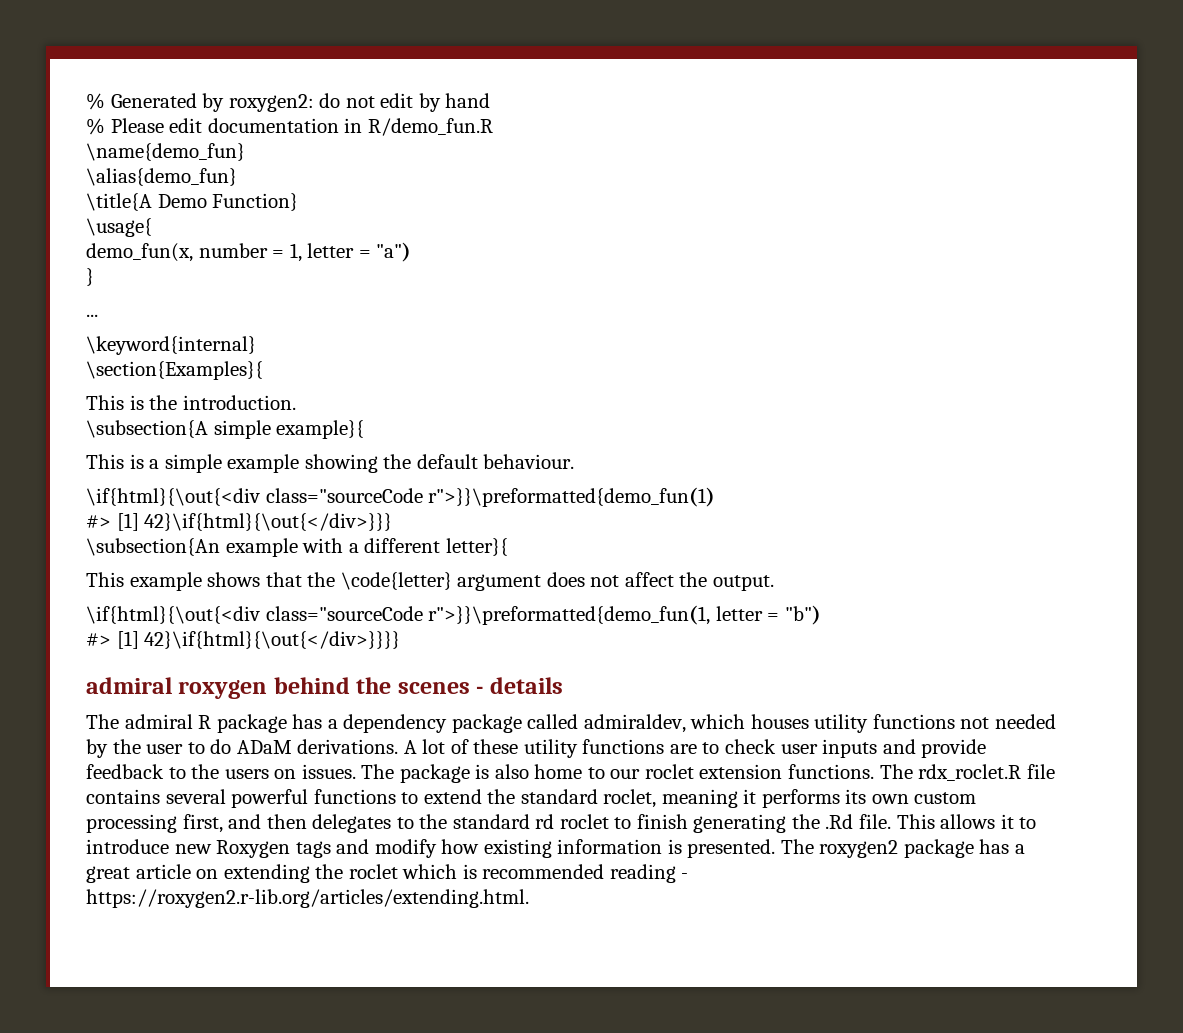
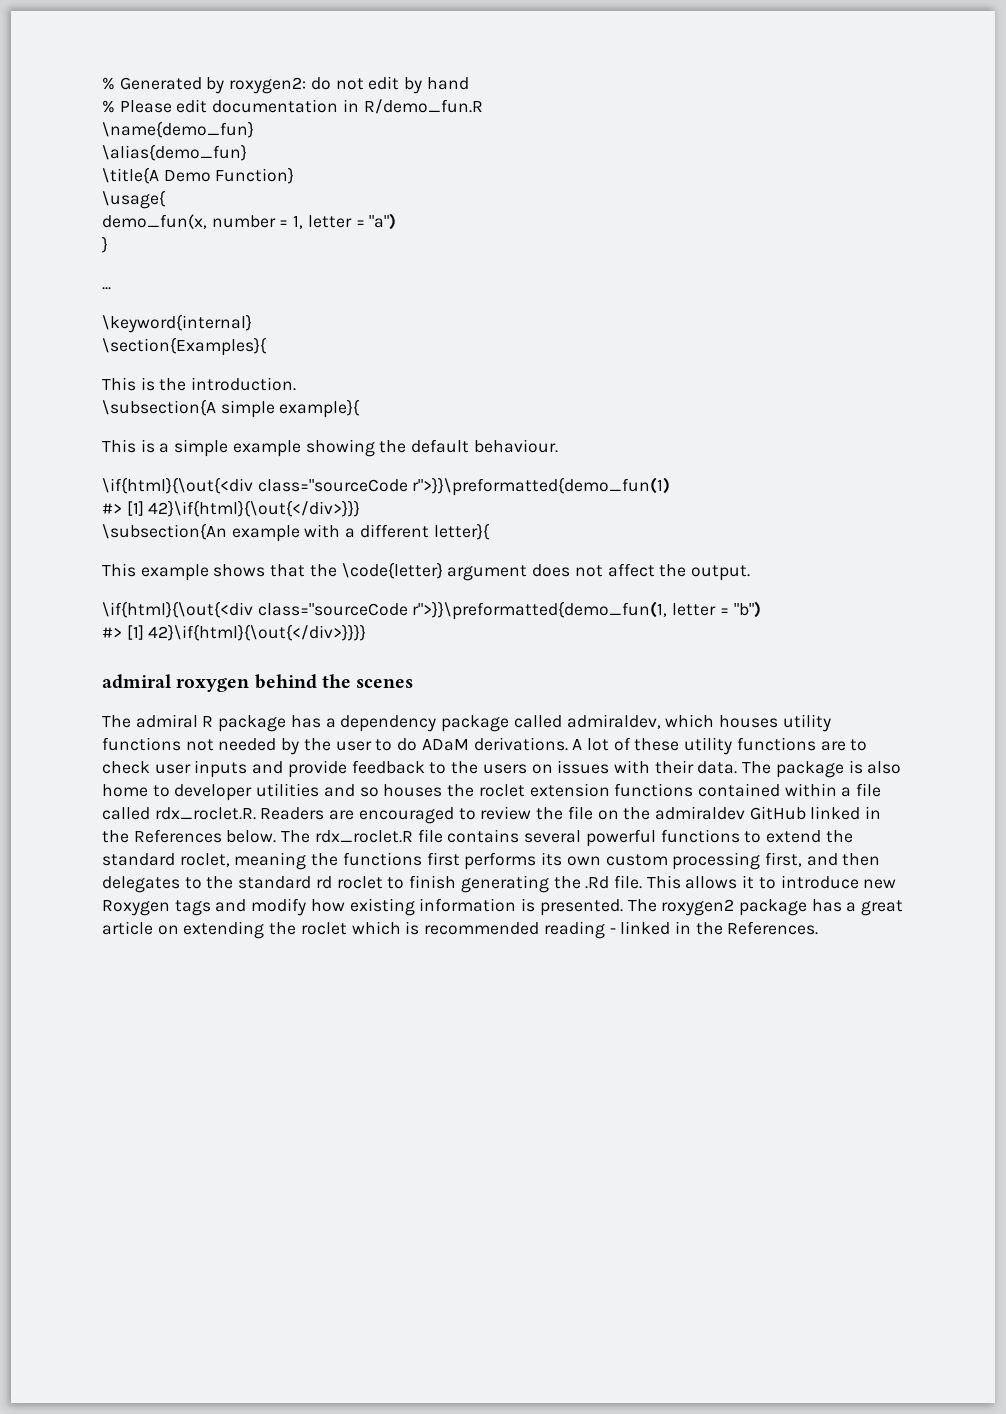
[476,677,563,694] - details -> (414, 683) none
[301,764,356,779] issues. -> [557,760,738,774] issues with their data.
[610,764,875,779] our roclet extension functions. -> [174,783,882,801] [102,806,882,824] [102,829,277,843] developer utilities and so houses the roclet extension functions contained within a file called rdx_roclet.R. Readers are encouraged to review the file on the admiraldev GitHub linked in the References below.
[743,789,757,804] it -> [311,852,460,866] the functions first
[86,889,529,908] https://roxygen2.r-lib.org/articles/extending.html. -> [620,921,819,935] linked in the References.

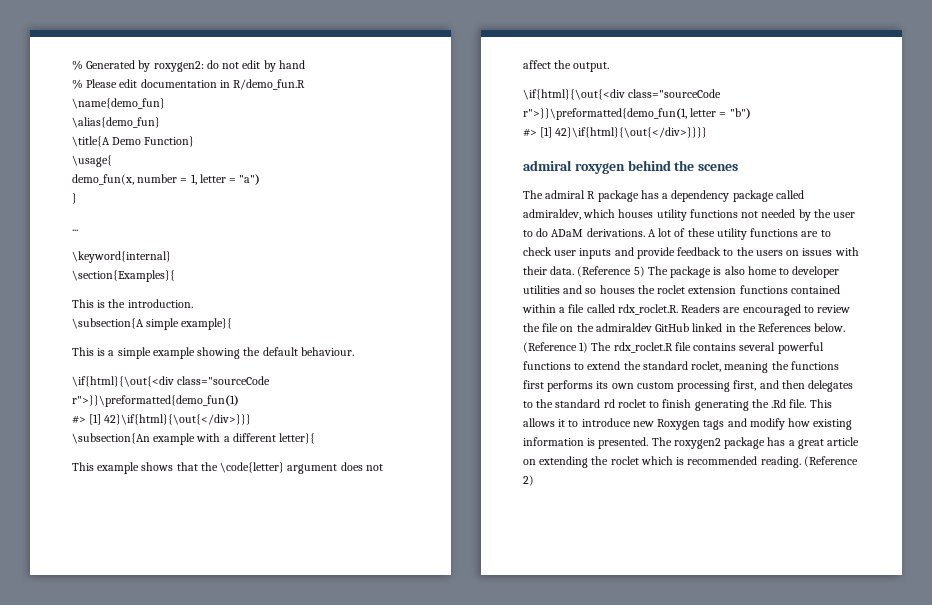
(738, 767) none -> [577,266,645,277] (Reference 5)
(277, 836) none -> [523,342,589,353] (Reference 1)
[543,921,819,939] reading - linked in the References. -> [760,456,858,468] [523,475,534,486] reading. (Reference 2)

